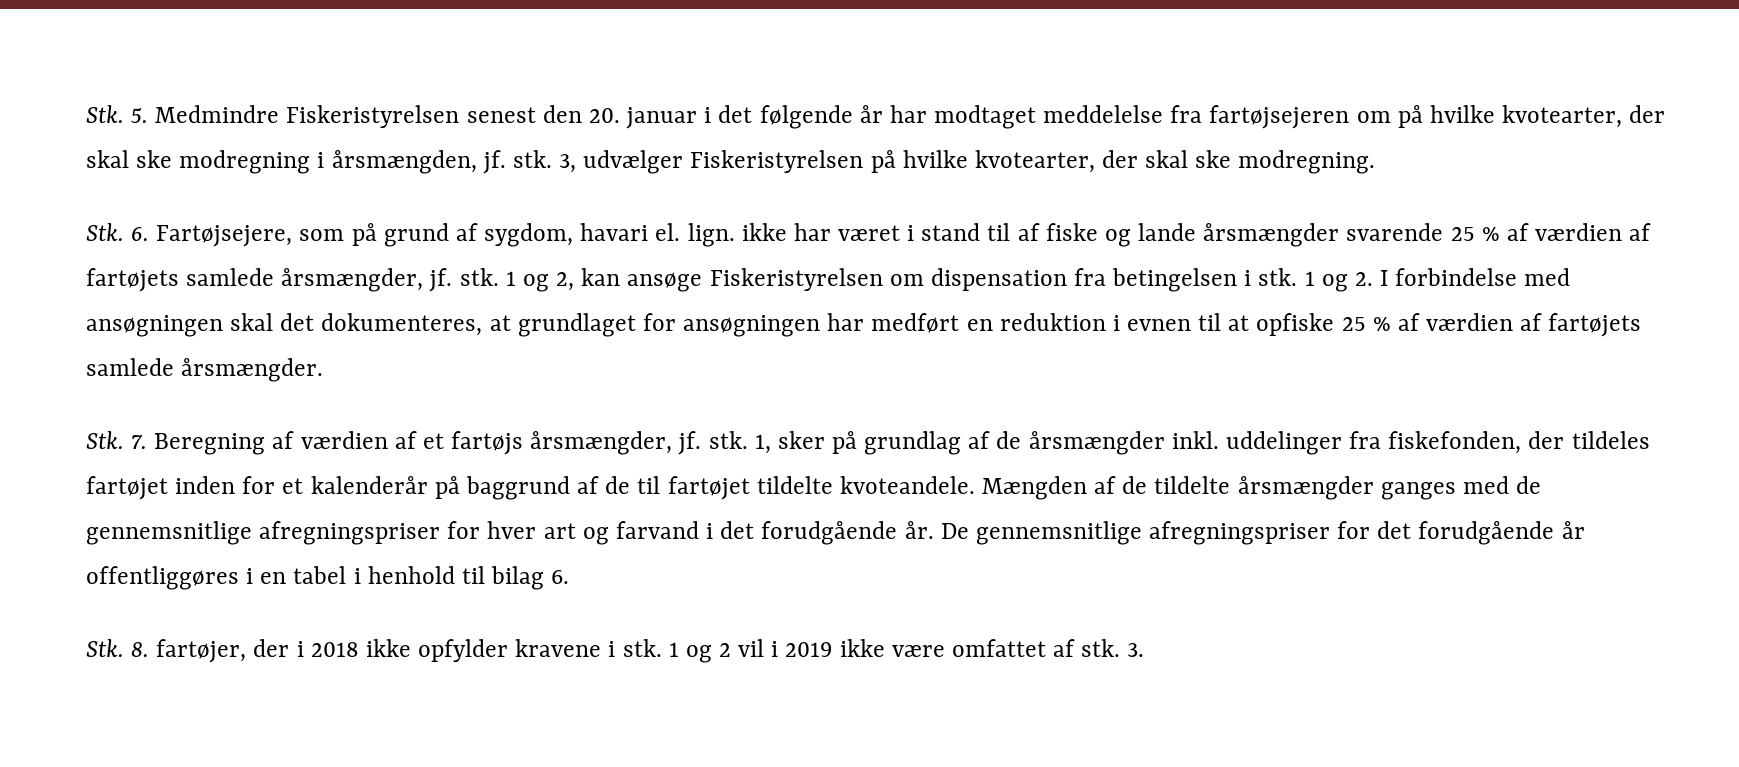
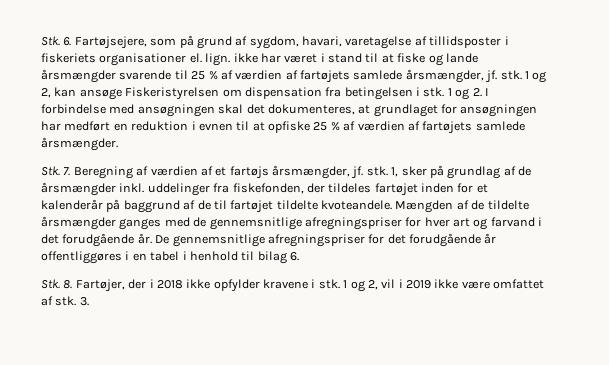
[86,105,1666,129] [86,150,1376,174] [86,223,124,241] Stk. 5. Medmindre Fiskeristyrelsen senest den 20. januar i det følgende år har modtaget meddelelse fra fartøjsejeren om på hvilke kvotearter, der skal ske modregning i årsmængden, jf. stk. 3, udvælger Fiskeristyrelsen på hvilke kvotearter, der skal ske modregning. // Stk. -> [41,36,60,46] Stk.
[580,223,649,241] havari -> [302,36,509,49] [41,53,187,66] havari, varetagelse af tillidsposter i fiskeriets organisationer
[1017,223,1040,241] af -> [381,54,394,63] at
(1444, 232) none -> [174,70,188,80] til
[156,639,247,663] fartøjer, -> [75,279,125,292] Fartøjer,
[719,643,732,657] 2 -> [367,280,378,290] 2,

